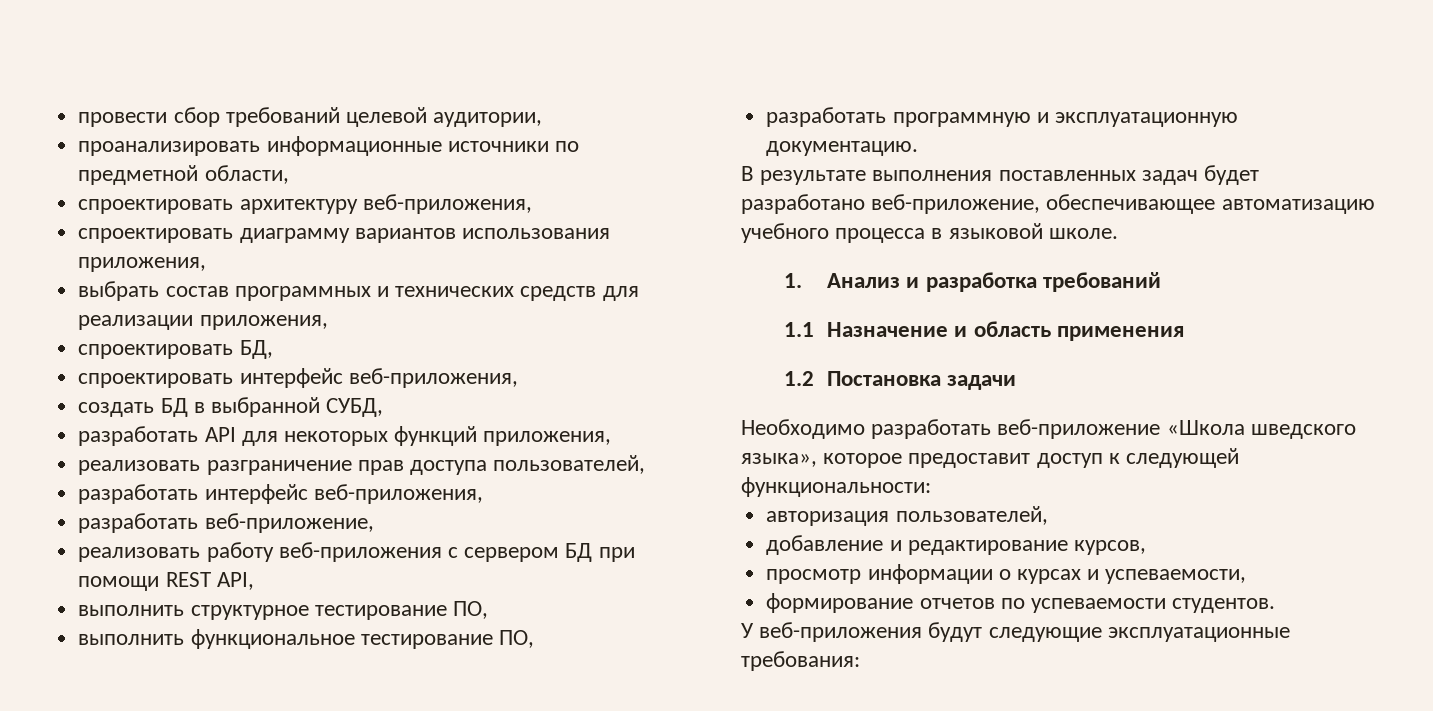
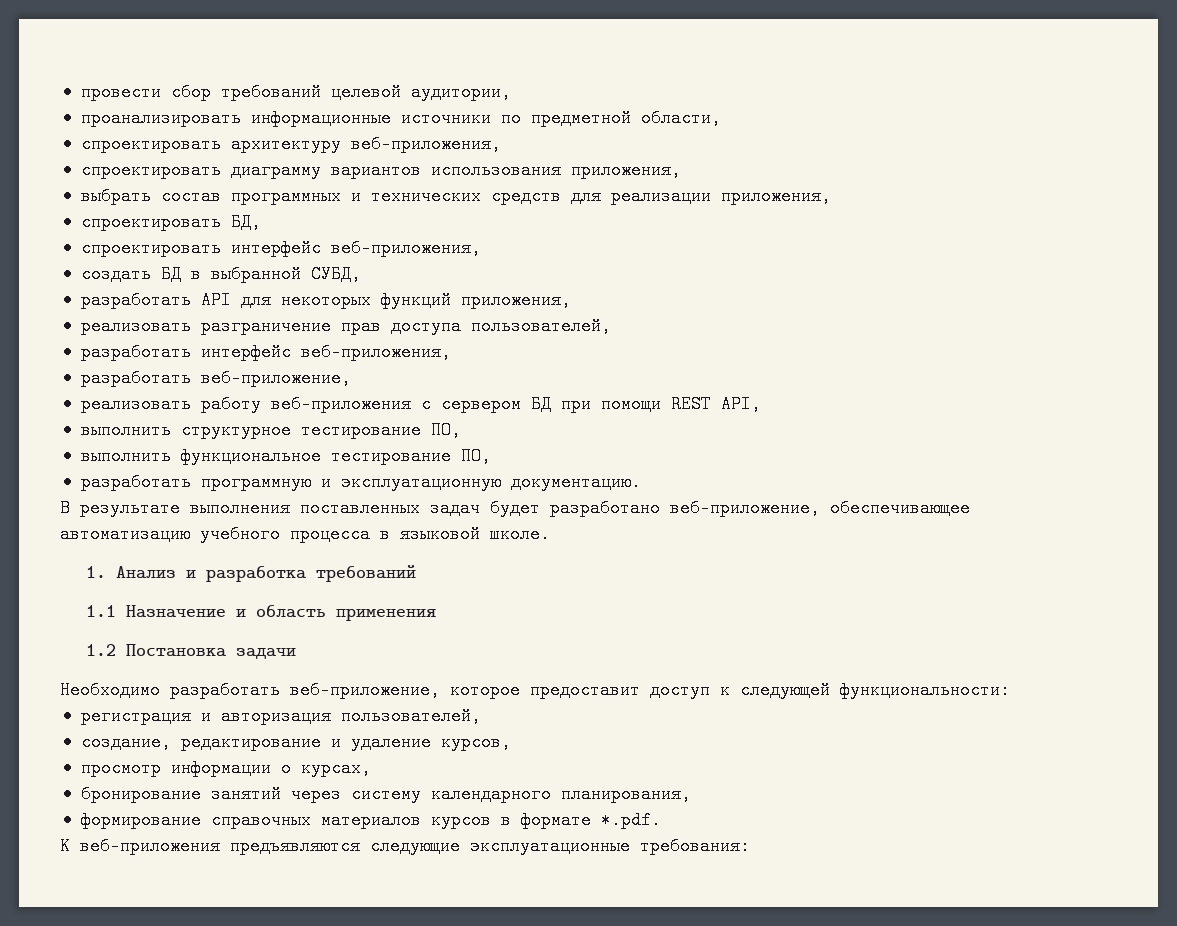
[997,419,1356,439] [741,453,817,467] веб-приложение «Школа шведского языка», -> [290,681,440,699] веб-приложение,
(931, 487) none -> [80,709,211,725] регистрация и
[766,535,1068,555] добавление и редактирование -> [80,733,431,751] создание, редактирование и удаление
[1016,569,1247,584] [766,593,1276,613] [741,622,983,642] курсах и успеваемости, // формирование отчетов по успеваемости студентов. // У веб-приложения будут -> [300,759,371,777] [80,785,691,803] [80,811,661,829] [60,837,360,855] курсах, // бронирование занятий через систему календарного планирования, // формирование справочных материалов курсов в формате *.pdf. // К веб-приложения предъявляются

